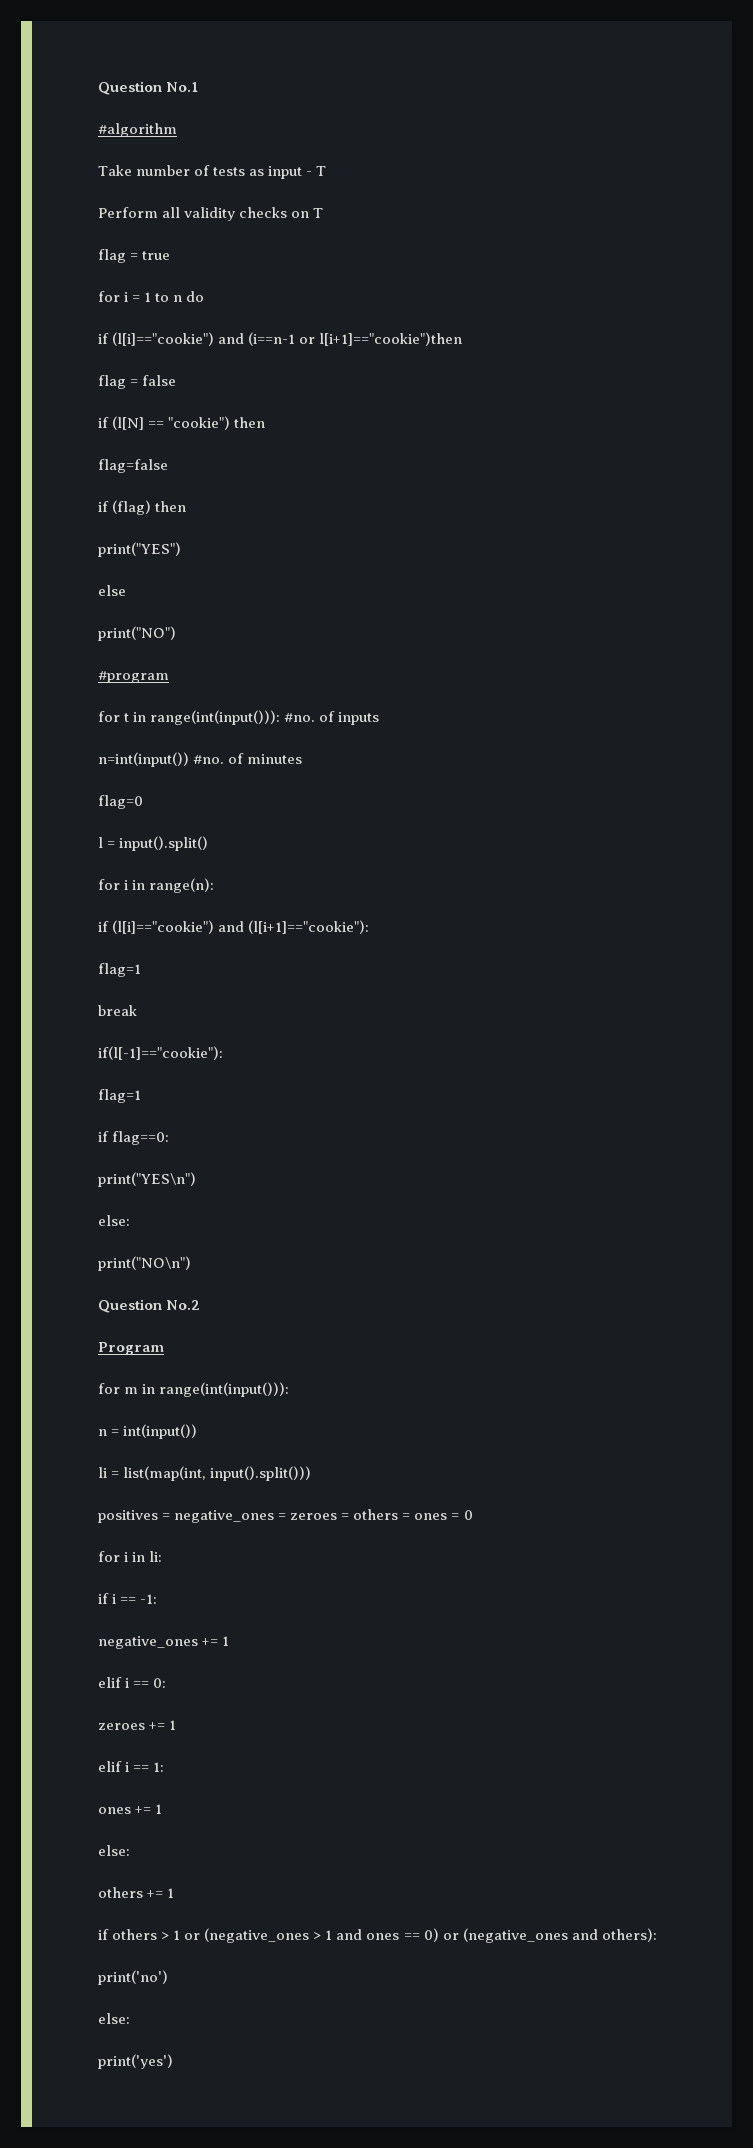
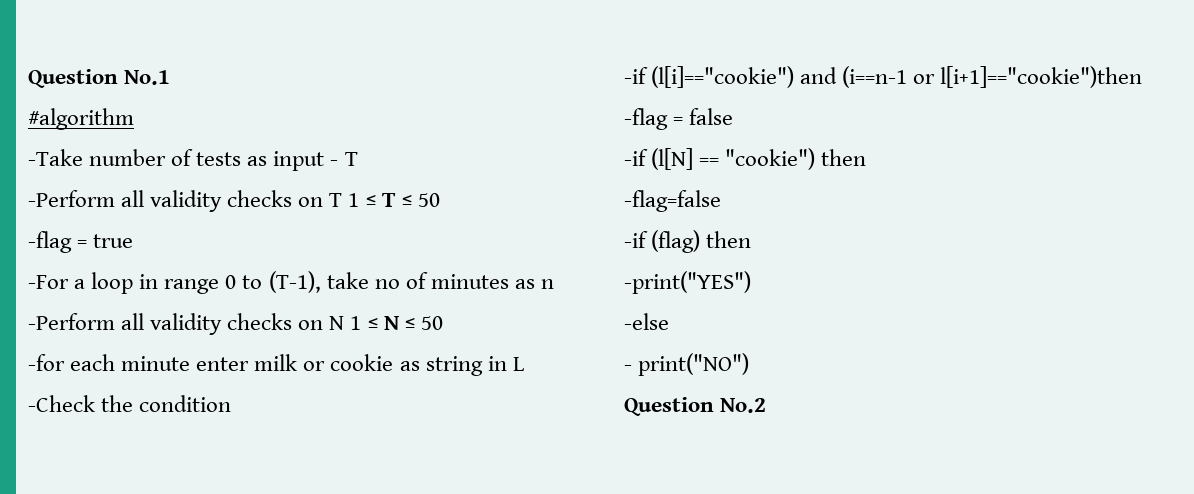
[98,165,132,176] Take -> [28,149,83,166] -Take
[98,207,158,218] Perform -> [28,190,115,207] -Perform
[98,249,171,263] [98,291,205,302] [98,333,109,344] // flag = true // for i = 1 to n do // if -> [348,193,440,207] [28,231,134,253] [28,271,554,294] [28,313,443,335] [28,354,524,376] [28,395,232,412] [624,67,648,84] 1 ≤ T ≤ 50 // -flag = true // -For a loop in range 0 to (T-1), take no of minutes as n // -Perform all validity checks on N 1 ≤ N ≤ 50 // -for each minute enter milk or cookie as string in L // -Check the condition // -if
[98,375,126,389] flag -> [624,108,668,130] -flag
[98,417,109,428] if -> [624,149,648,166] -if
[98,459,168,473] [98,501,109,512] flag=false // if -> [624,190,721,212] [624,231,648,248] -flag=false // -if
[98,542,181,557] [98,585,126,596] [98,626,176,641] [98,671,169,683] [98,710,380,725] [98,752,303,767] [98,795,143,809] [98,836,209,851] [98,878,215,893] [98,920,370,934] [98,963,141,977] [98,1005,137,1016] [98,1046,223,1060] [98,1089,141,1103] [98,1131,170,1145] [98,1172,196,1187] [98,1215,130,1226] [98,1256,191,1271] [98,1299,201,1313] [98,1342,164,1355] [98,1382,290,1397] [98,1424,198,1439] [98,1466,312,1481] [98,1509,473,1523] [98,1551,163,1562] [98,1593,158,1604] [98,1636,230,1649] [98,1677,167,1688] [98,1720,177,1730] [98,1761,165,1772] [98,1804,163,1814] [98,1845,130,1856] [98,1887,175,1898] [98,1928,657,1943] [98,1970,168,1985] [98,2013,130,2024] [98,2054,173,2069] print("YES") // else // print("NO") // #program // for t in range(int(input())): #no. of inputs // n=int(input()) #no. of minutes // flag=0 // l = input().split() // for i in range(n): // if (l[i]=="cookie") and (l[i+1]=="cookie"): // flag=1 // break // if(l[-1]=="cookie"): // flag=1 // if flag==0: // print("YES\n") // else: // print("NO\n") // Question No.2 // Program // for m in range(int(input())): // n = int(input()) // li = list(map(int, input().split())) // positives = negative_ones = zeroes = others = ones = 0 // for i in li: // if i == -1: // negative_ones += 1 // elif i == 0: // zeroes += 1 // elif i == 1: // ones += 1 // else: // others += 1 // if others > 1 or (negative_ones > 1 and ones == 0) or (negative_ones and others): // print('no') // else: // print('yes') -> [624,271,751,294] [624,313,669,330] [624,353,750,376] [624,397,767,416] -print("YES") // -else // - print("NO") // Question No.2

